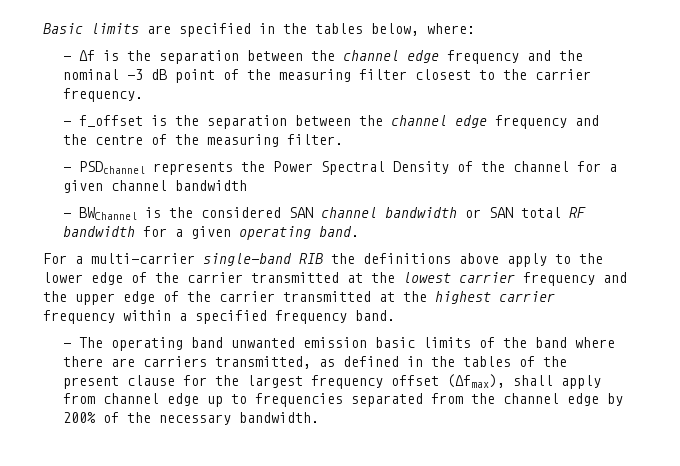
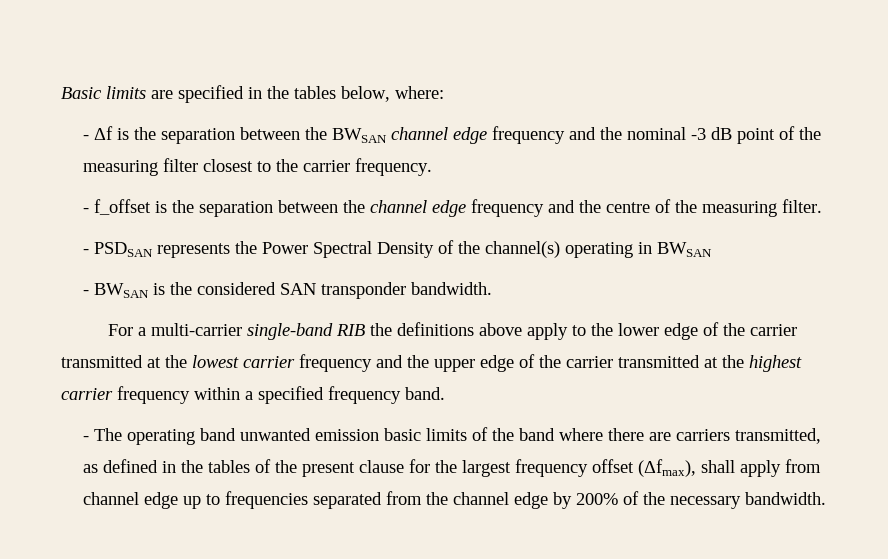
(336, 55) none -> [331,128,387,143] BWSAN
[79,161,146,174] PSDchannel -> [93,242,153,257] PSDSAN
[513,161,618,172] [63,180,248,193] [63,207,138,220] channel for a given channel bandwidth // - BWChannel -> [484,241,712,258] [82,283,149,298] channel(s) operating in BWSAN // - BWSAN
[321,207,587,218] [63,226,360,240] channel bandwidth or SAN total RF bandwidth for a given operating band. -> [320,282,492,299] transponder bandwidth.

